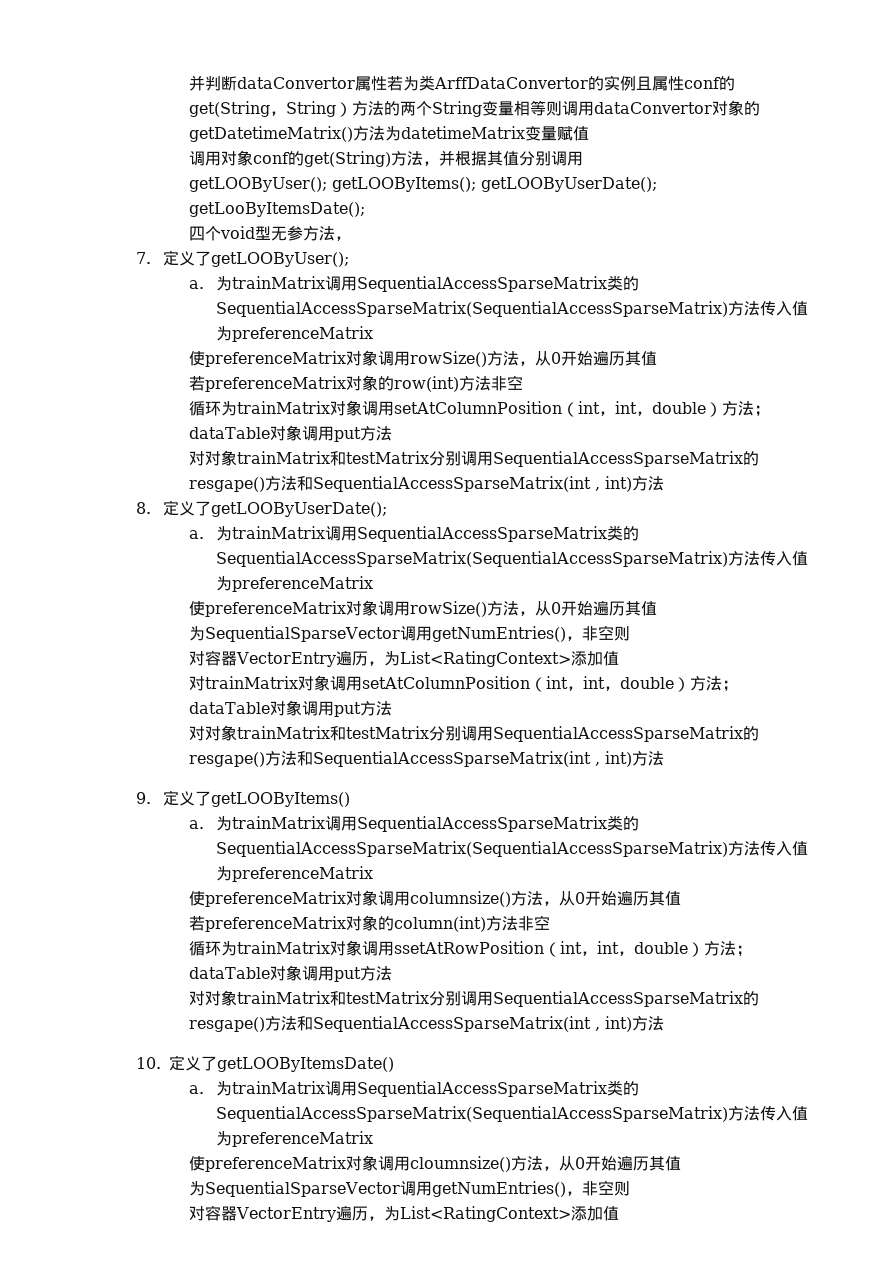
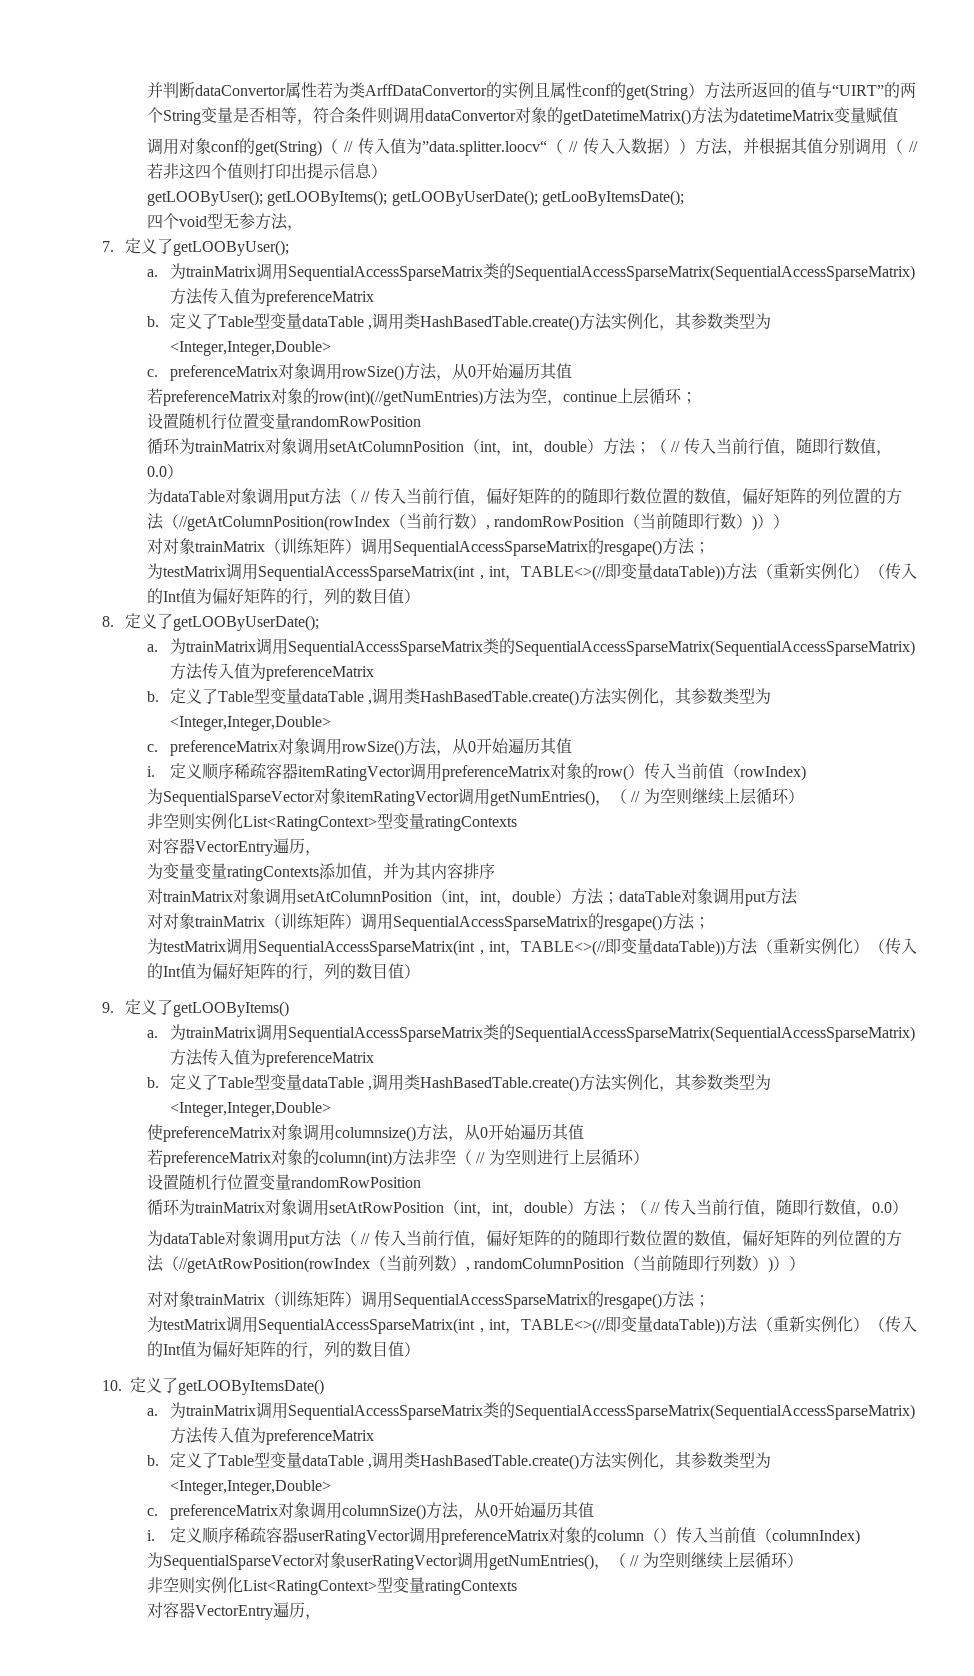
[270,100,547,117] ，String）方法的两个String变量相等 -> [688,82,917,99] [147,107,378,125] ）方法所返回的值与“UIRT”的两个String变量是否相等，符合条件
(392, 159) none -> [322,138,696,156] （ // 传入值为”data.splitter.loocv“（ // 传入入数据））
(584, 158) none -> [887,139,919,154] [147,162,388,180] （ // 若非这四个值则打印出提示信息）
[189,351,206,366] 使 -> [147,313,771,331] [169,341,331,356] [147,369,159,377] b.定义了Table型变量dataTable ,调用类HashBasedTable.create()方法实例化，其参数类型为<Integer,Integer,Double> // c.
[394,375,524,392] row(int)方法非空 -> [319,388,698,406] [147,413,422,430] row(int)(//getNumEntries)方法为空，continue上层循环； // 设置随机行位置变量randomRowPosition
[189,425,393,442] [189,450,760,467] [189,476,665,492] dataTable对象调用put方法 // 对对象trainMatrix和testMatrix分别调用SequentialAccessSparseMatrix的resgape()方法和SequentialAccessSparseMatrix(int , int)方法 -> [651,438,892,456] [147,464,184,479] [147,488,902,506] [147,513,790,531] [147,538,711,556] [147,563,917,581] [147,588,421,606] （ // 传入当前行值，随即行数值，0.0） // 为dataTable对象调用put方法（ // 传入当前行值，偏好矩阵的的随即行数位置的数值，偏好矩阵的列位置的方法（//getAtColumnPosition(rowIndex（当前行数）, randomRowPosition（当前随即行数）)）） // 对对象trainMatrix（训练矩阵）调用SequentialAccessSparseMatrix的resgape()方法； // 为testMatrix调用SequentialAccessSparseMatrix(int , int，TABLE<>(//即变量dataTable))方法（重新实例化）（传入的Int值为偏好矩阵的行，列的数目值）
[189,601,206,616] 使 -> [147,688,771,706] [169,716,331,731] [147,744,159,752] b.定义了Table型变量dataTable ,调用类HashBasedTable.create()方法实例化，其参数类型为<Integer,Integer,Double> // c.
[189,625,631,642] [189,650,620,667] // 为SequentialSparseVector调用getNumEntries()，非空则 // 对容器VectorEntry遍历，为List<RatingContext>添加值 -> [147,763,806,781] [147,788,804,806] [147,813,518,831] [147,838,322,856] [147,863,496,881] // i.定义顺序稀疏容器itemRatingVector调用preferenceMatrix对象的row(）传入当前值（rowIndex) // 为SequentialSparseVector对象itemRatingVector调用getNumEntries()，（ // 为空则继续上层循环） // 非空则实例化List<RatingContext>型变量ratingContexts // 对容器VectorEntry遍历， // 为变量变量ratingContexts添加值，并为其内容排序
[330,726,760,742] [189,751,665,767] 和testMatrix分别调用SequentialAccessSparseMatrix的resgape()方法和SequentialAccessSparseMatrix(int , int)方法 -> [265,913,711,931] [147,938,917,956] [147,963,421,981] （训练矩阵）调用SequentialAccessSparseMatrix的resgape()方法； // 为testMatrix调用SequentialAccessSparseMatrix(int , int，TABLE<>(//即变量dataTable))方法（重新实例化）（传入的Int值为偏好矩阵的行，列的数目值）
(374, 874) none -> [147,1074,771,1092] [169,1102,331,1117] // b.定义了Table型变量dataTable ,调用类HashBasedTable.create()方法实例化，其参数类型为<Integer,Integer,Double>
[189,940,753,957] [189,965,393,982] [189,990,760,1007] [189,1016,665,1032] // 循环为trainMatrix对象调用ssetAtRowPosition（int，int，double）方法；dataTable对象调用put方法 // 对对象trainMatrix和testMatrix分别调用SequentialAccessSparseMatrix的resgape()方法和SequentialAccessSparseMatrix(int , int)方法 -> [456,1149,649,1166] [147,1174,422,1191] [147,1199,908,1217] [147,1230,902,1248] [147,1255,806,1273] [147,1291,711,1309] [147,1316,917,1334] [147,1341,421,1359] （ // 为空则进行上层循环） // 设置随机行位置变量randomRowPosition // 循环为trainMatrix对象调用setAtRowPosition（int，int，double）方法；（ // 传入当前行值，随即行数值，0.0） // 为dataTable对象调用put方法（ // 传入当前行值，偏好矩阵的的随即行数位置的数值，偏好矩阵的列位置的方法（//getAtRowPosition(rowIndex（当前列数）, randomColumnPosition（当前随即行列数）)）） // 对对象trainMatrix（训练矩阵）调用SequentialAccessSparseMatrix的resgape()方法； // 为testMatrix调用SequentialAccessSparseMatrix(int , int，TABLE<>(//即变量dataTable))方法（重新实例化）（传入的Int值为偏好矩阵的行，列的数目值）
[189,1155,682,1172] [189,1180,631,1197] [189,1205,620,1222] 使preferenceMatrix对象调用cloumnsize()方法，从0开始遍历其值 // 为SequentialSparseVector调用getNumEntries()，非空则 // 对容器VectorEntry遍历，为List<RatingContext>添加值 -> [147,1452,771,1470] [169,1480,331,1495] [147,1502,594,1520] [147,1527,860,1545] [147,1552,803,1570] [147,1577,518,1595] [147,1602,322,1620] b.定义了Table型变量dataTable ,调用类HashBasedTable.create()方法实例化，其参数类型为<Integer,Integer,Double> // c. preferenceMatrix对象调用columnSize()方法，从0开始遍历其值 // i.定义顺序稀疏容器userRatingVector调用preferenceMatrix对象的column（）传入当前值（columnIndex) // 为SequentialSparseVector对象userRatingVector调用getNumEntries()，（ // 为空则继续上层循环） // 非空则实例化List<RatingContext>型变量ratingContexts // 对容器VectorEntry遍历，

